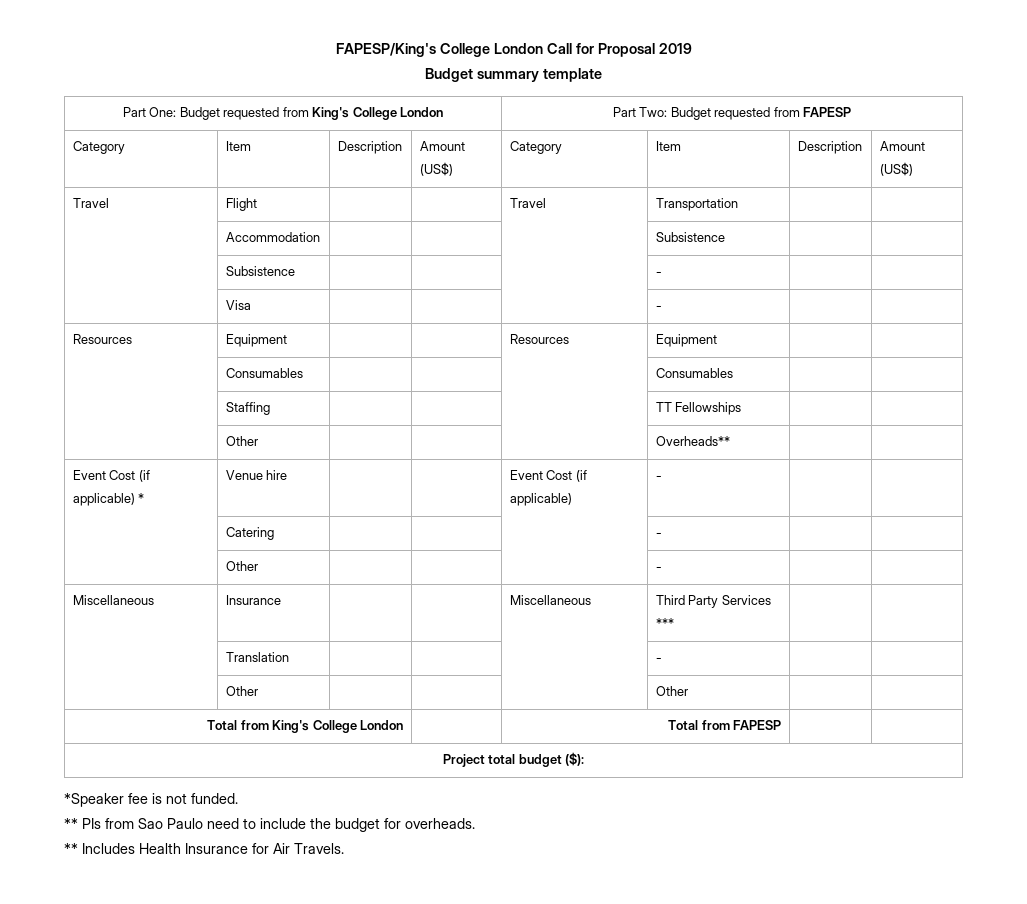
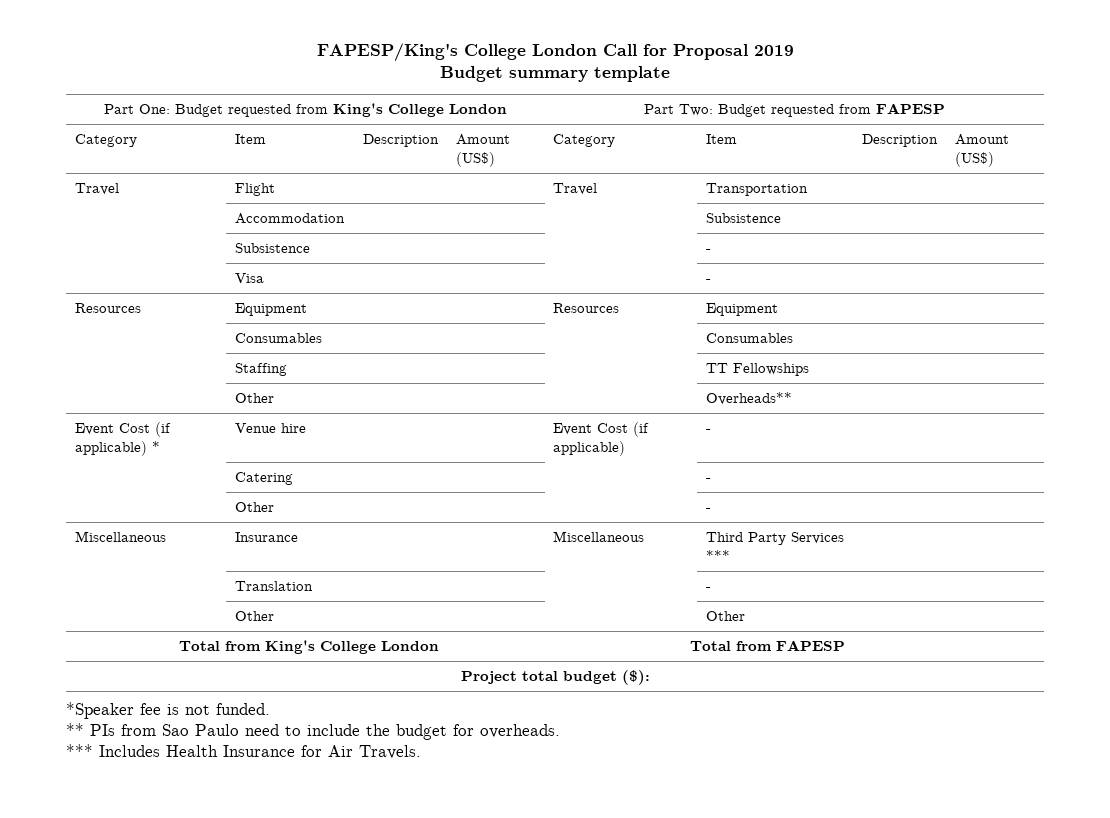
[64,843,78,854] ** -> [66,744,93,757] ***

